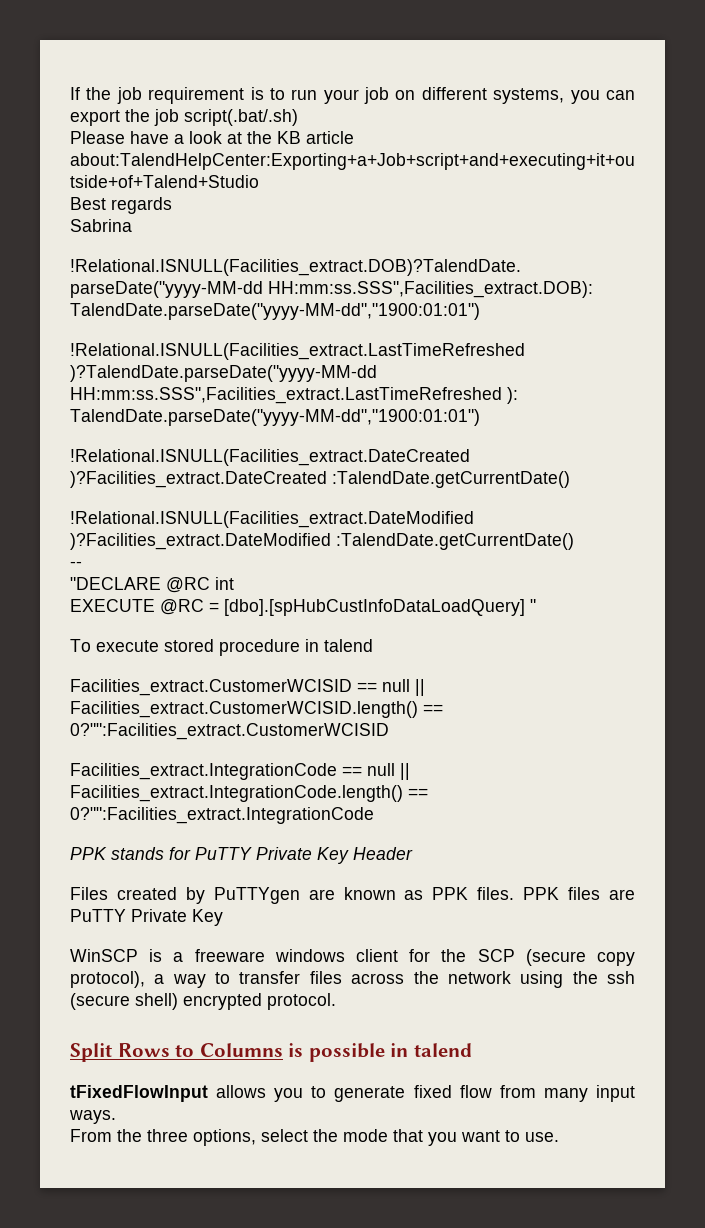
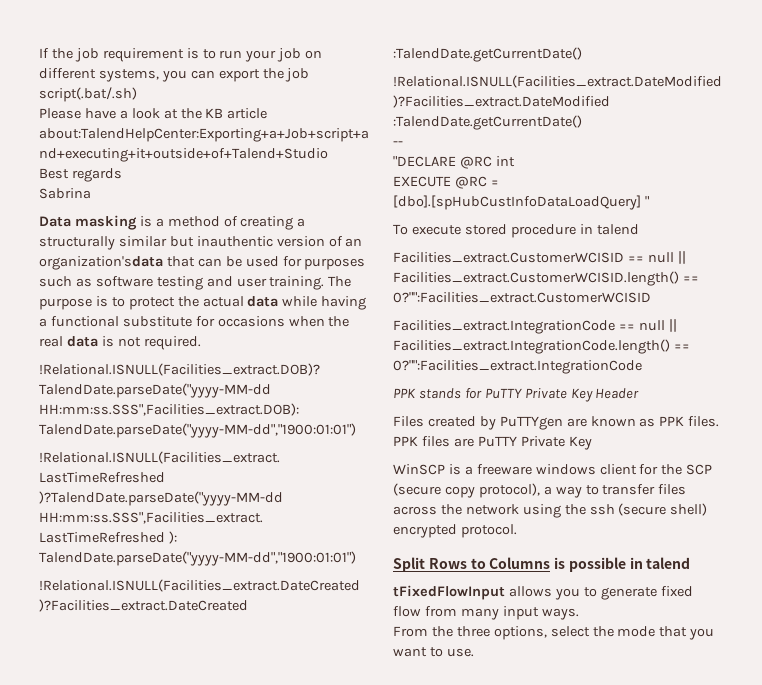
(132, 225) none -> [39,215,306,230] [39,236,363,250] [39,256,366,270] [39,276,352,290] [39,296,367,310] [39,316,350,327] [39,336,201,350] // Data masking is a method of creating a structurally similar but inauthentic version of an organization'sdata that can be used for purposes such as software testing and user training. The purpose is to protect the actual data while having a functional substitute for occasions when the real data is not required.

